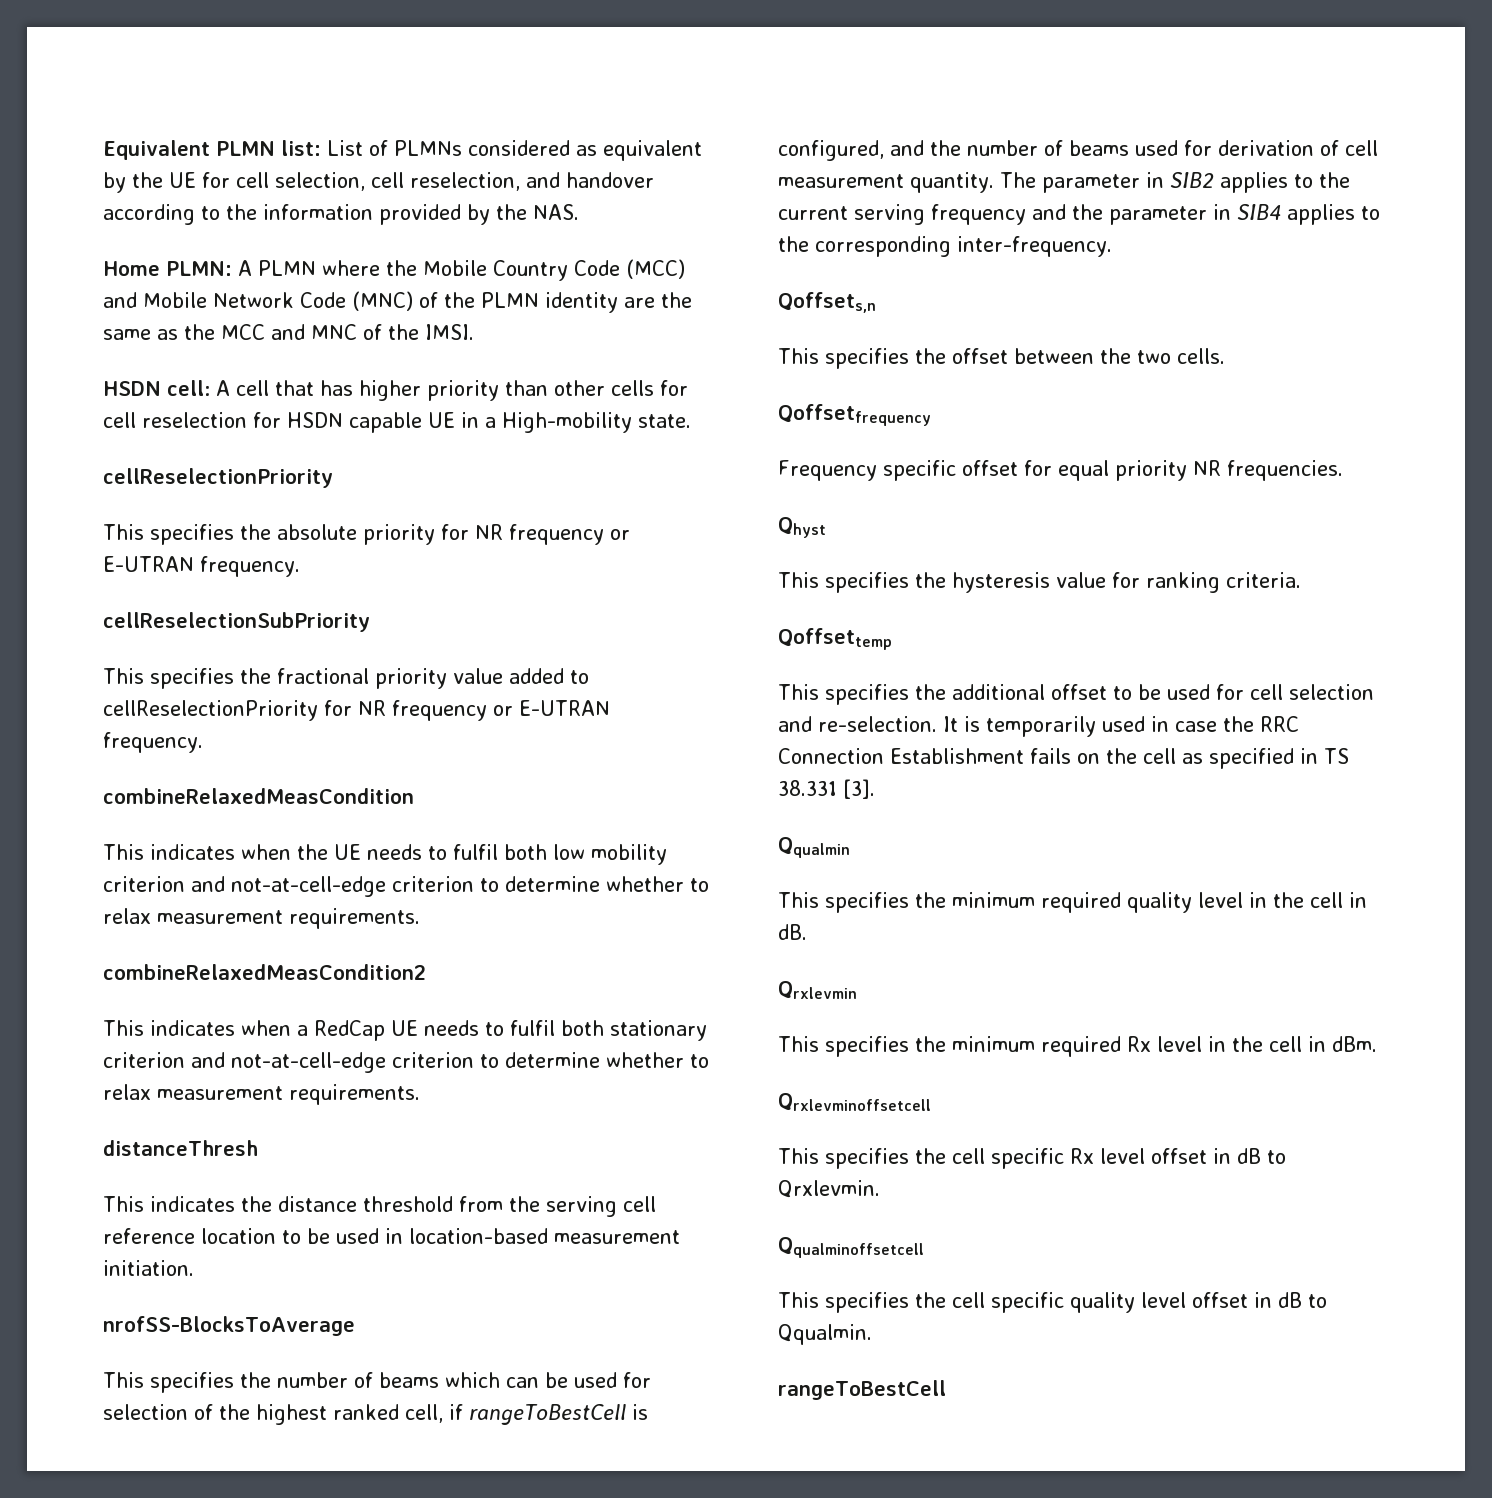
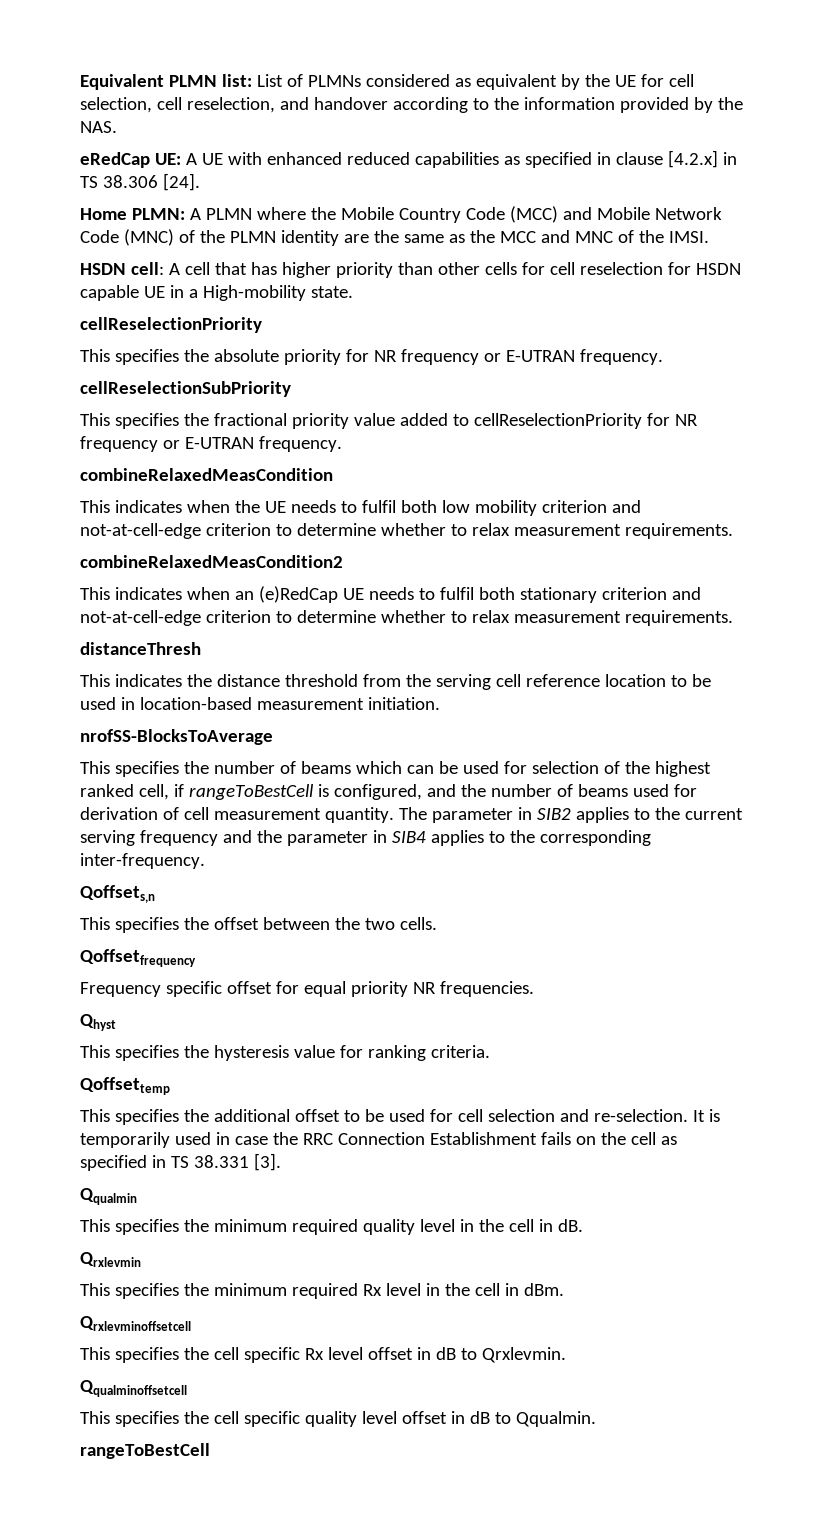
(579, 212) none -> [80,150,737,168] [80,173,200,191] // eRedCap UE: A UE with enhanced reduced capabilities as specified in clause [4.2.x] in TS 38.306 [24].
[297,1020,385,1041] a RedCap -> [234,586,338,603] an (e)RedCap

